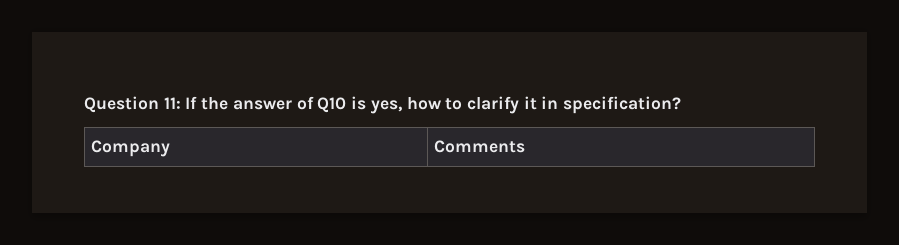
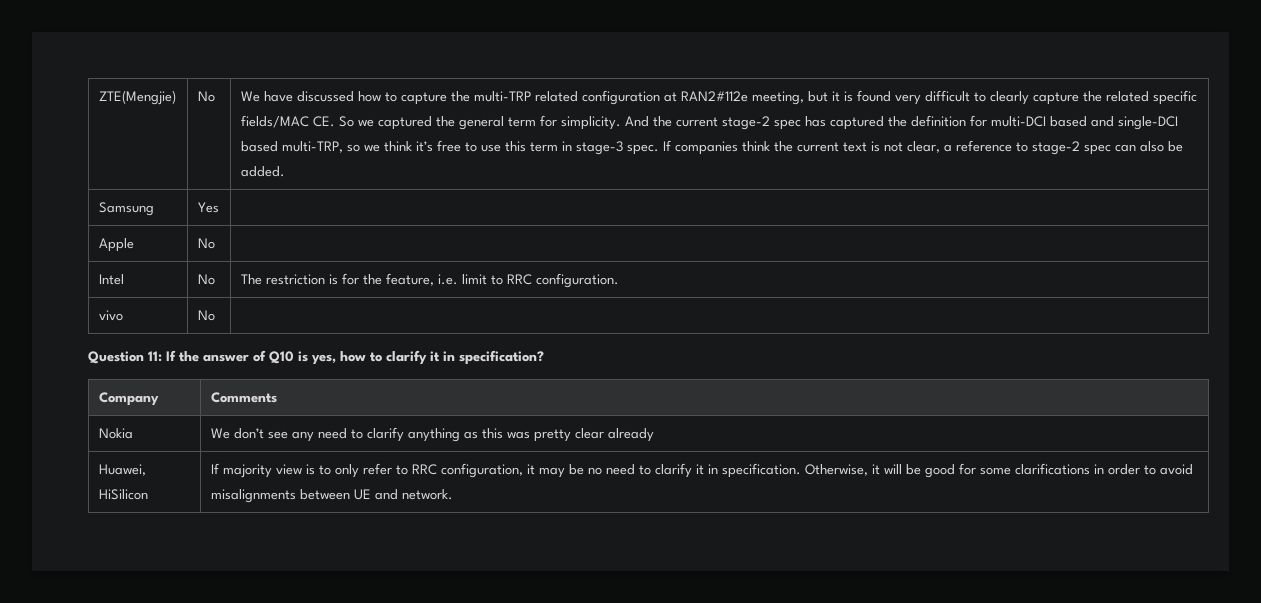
(84, 104) none -> [98,90,176,105] [197,91,215,102] [240,90,1197,105] [240,115,1178,130] [240,140,1183,155] [240,166,285,177] [98,202,154,216] [197,202,219,213] [98,238,134,252] [197,238,215,249] [98,274,124,285] [197,274,215,285] [240,273,619,288] [98,310,123,321] [197,310,215,321] ZTE(Mengjie) | No | We have discussed how to capture the multi-TRP related configuration at RAN2#112e meeting, but it is found very difficult to clearly capture the related specific fields/MAC CE. So we captured the general term for simplicity. And the current stage-2 spec has captured the definition for multi-DCI based and single-DCI based multi-TRP, so we think it’s free to use this term in stage-3 spec. If companies think the current text is not clear, a reference to stage-2 spec can also be added. // Samsung | Yes | // Apple | No | // Intel | No | The restriction is for the feature, i.e. limit to RRC configuration. // vivo | No | //
(526, 146) none -> [98,428,133,439] [210,427,654,442] [98,464,146,476] [98,489,148,500] [210,463,1193,478] [210,489,453,503] // Nokia | We don’t see any need to clarify anything as this was pretty clear already // Huawei, HiSilicon | If majority view is to only refer to RRC configuration, it may be no need to clarify it in specification. Otherwise, it will be good for some clarifications in order to avoid misalignments between UE and network.

